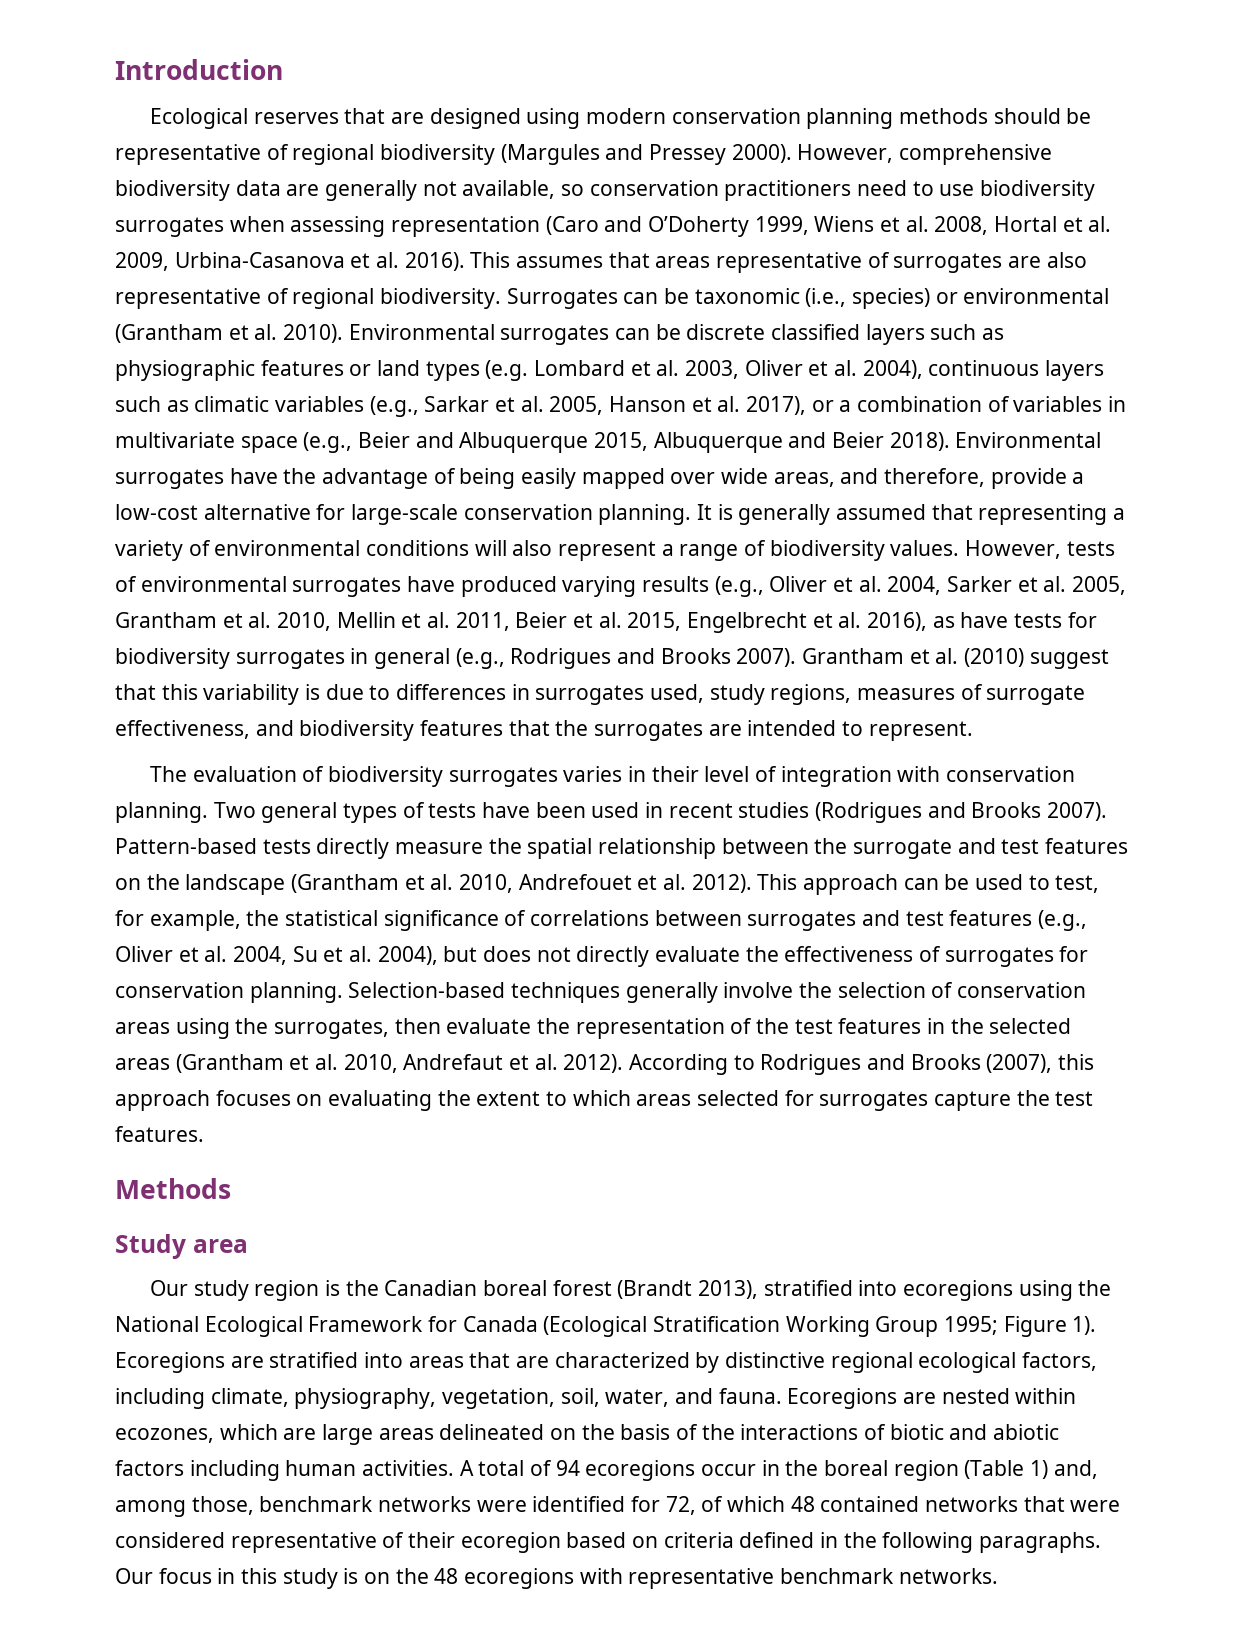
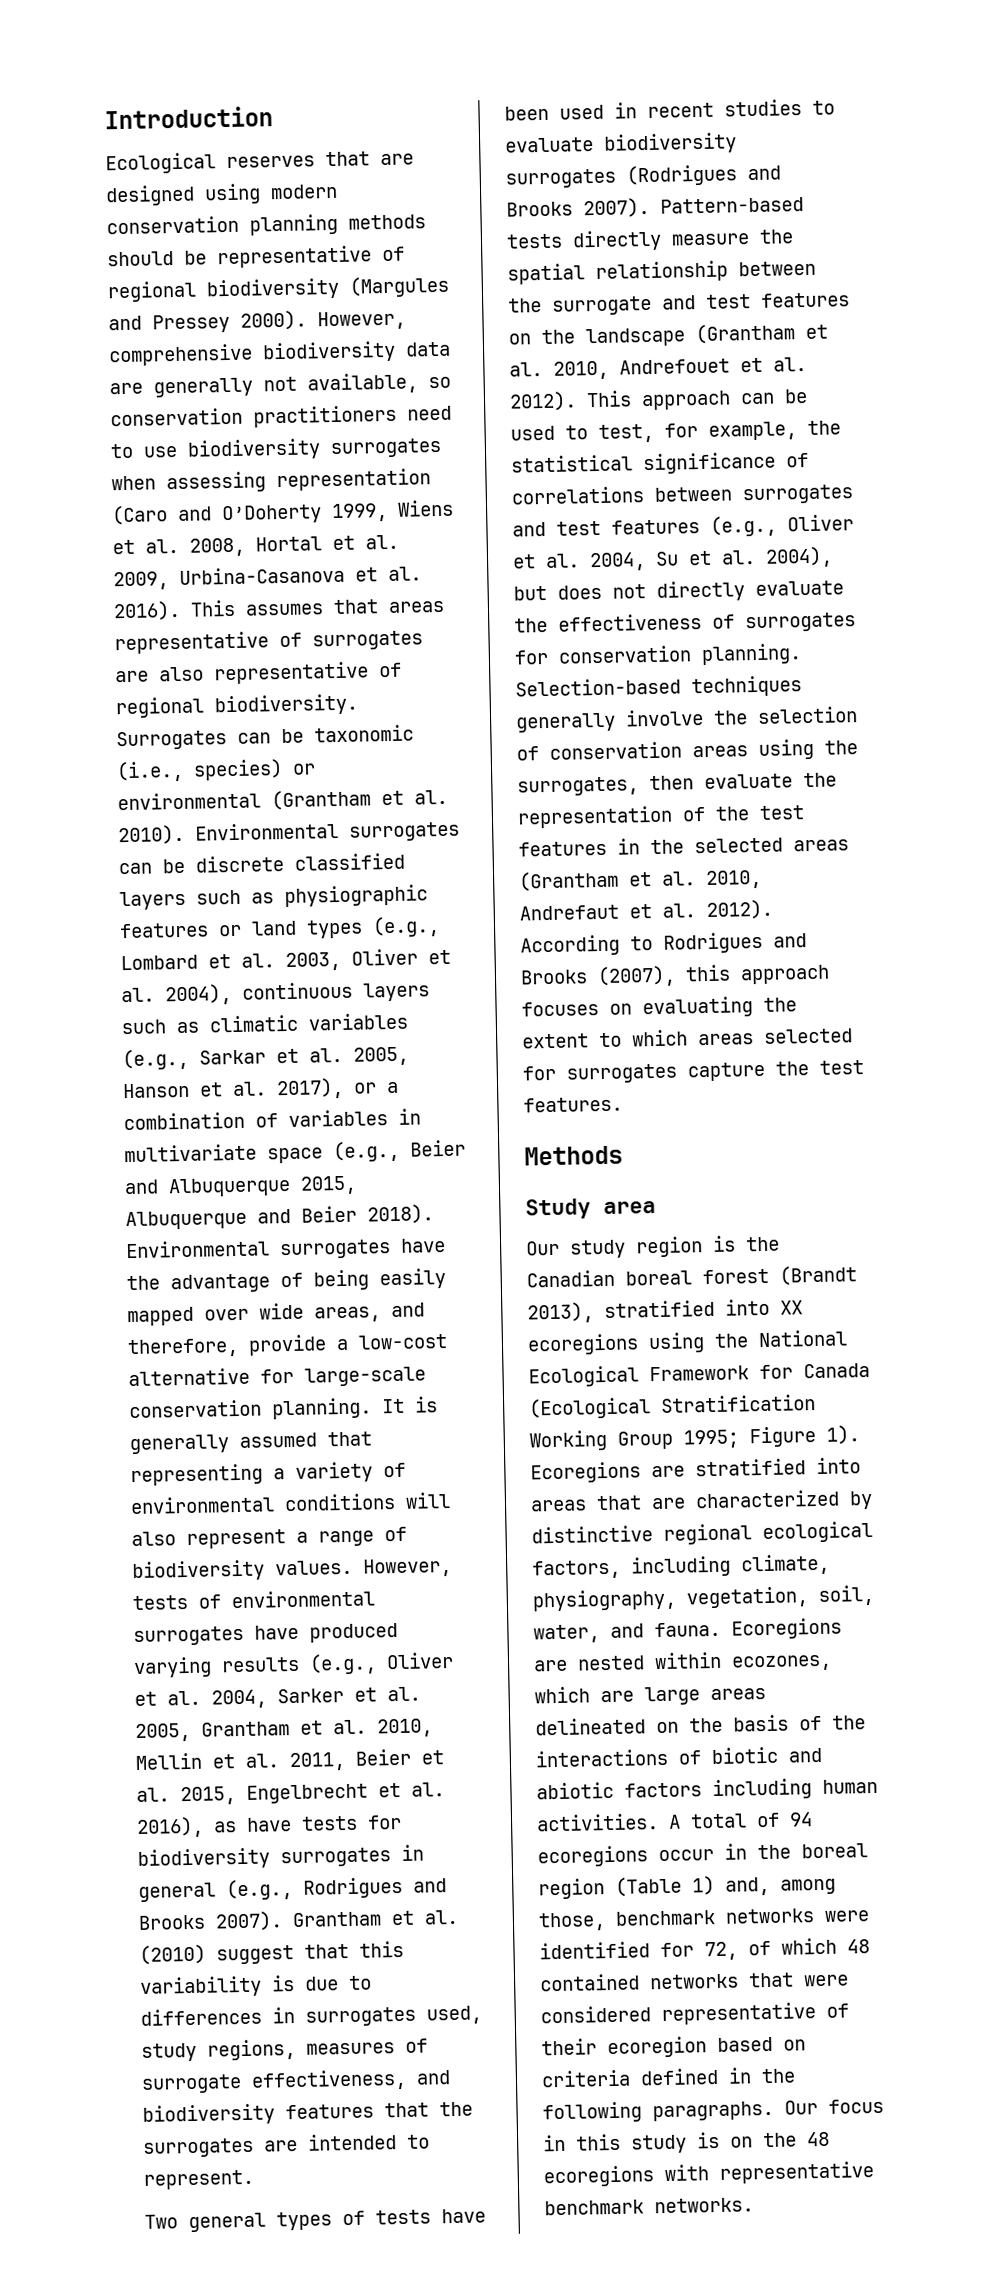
[485,360,529,381] (e.g. -> [372,916,440,938] (e.g.,
[149,766,1076,787] [115,802,208,823] The evaluation of biodiversity surrogates varies in their level of integration with conservation planning. -> (254, 2179) none
(810, 810) none -> [812,100,835,115] [505,132,737,155] [505,168,616,189] to evaluate biodiversity surrogates
(898, 1288) none -> [780,1300,803,1315] XX

